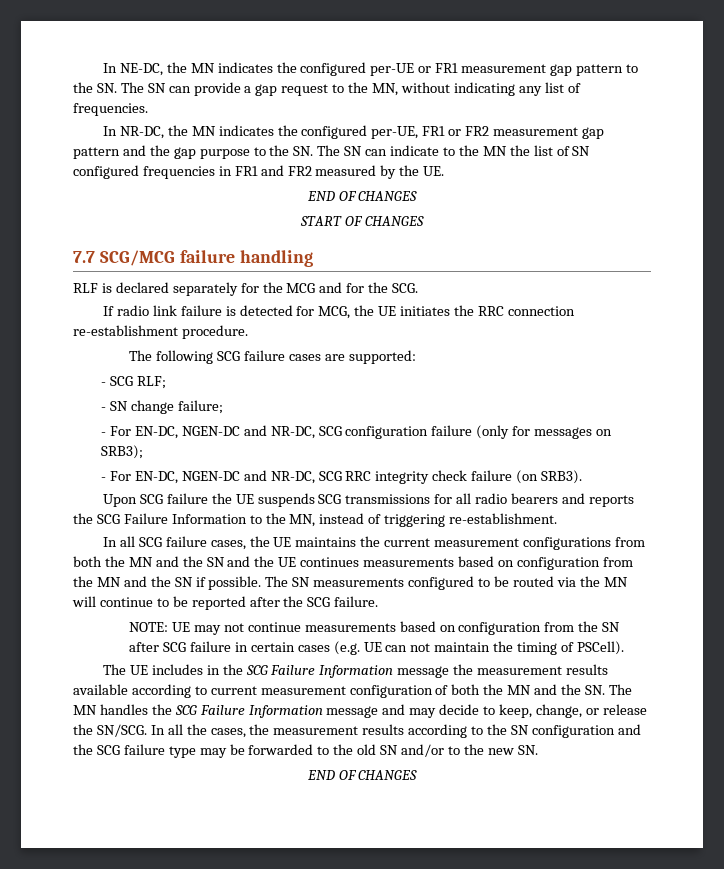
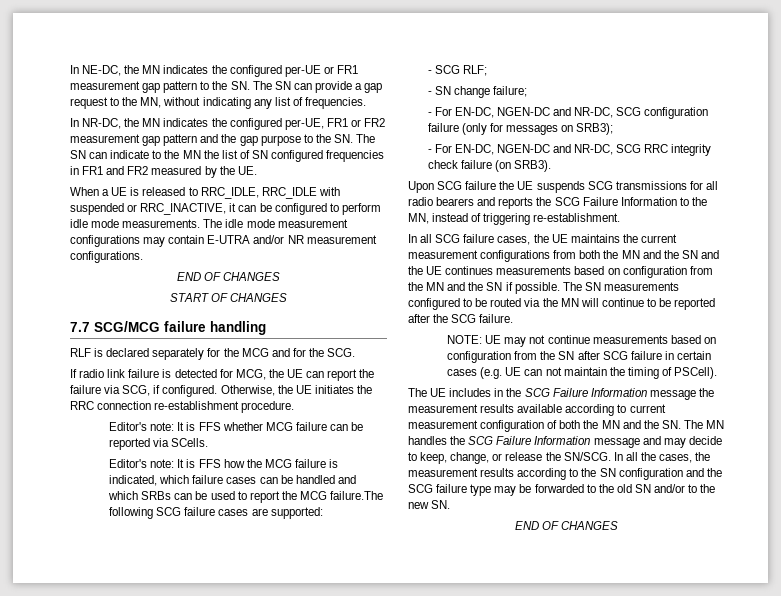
(445, 171) none -> [70,187,340,199] [70,203,381,215] [70,219,348,228] [70,235,377,247] [70,251,143,263] // When a UE is released to RRC_IDLE, RRC_IDLE with suspended or RRC_INACTIVE, it can be configured to perform idle mode measurements. The idle mode measurement configurations may contain E-UTRA and/or NR measurement configurations.
(397, 311) none -> [306,369,375,381] [70,385,312,397] can report the failure via SCG, if configured. Otherwise, the UE
[129,350,153,361] The -> [109,422,364,431] [109,438,209,450] [109,459,339,468] [109,475,356,486] [108,491,384,503] Editor's note: It is FFS whether MCG failure can be reported via SCells. // Editor's note: It is FFS how the MCG failure is indicated, which failure cases can be handled and which SRBs can be used to report the MCG failure.The

